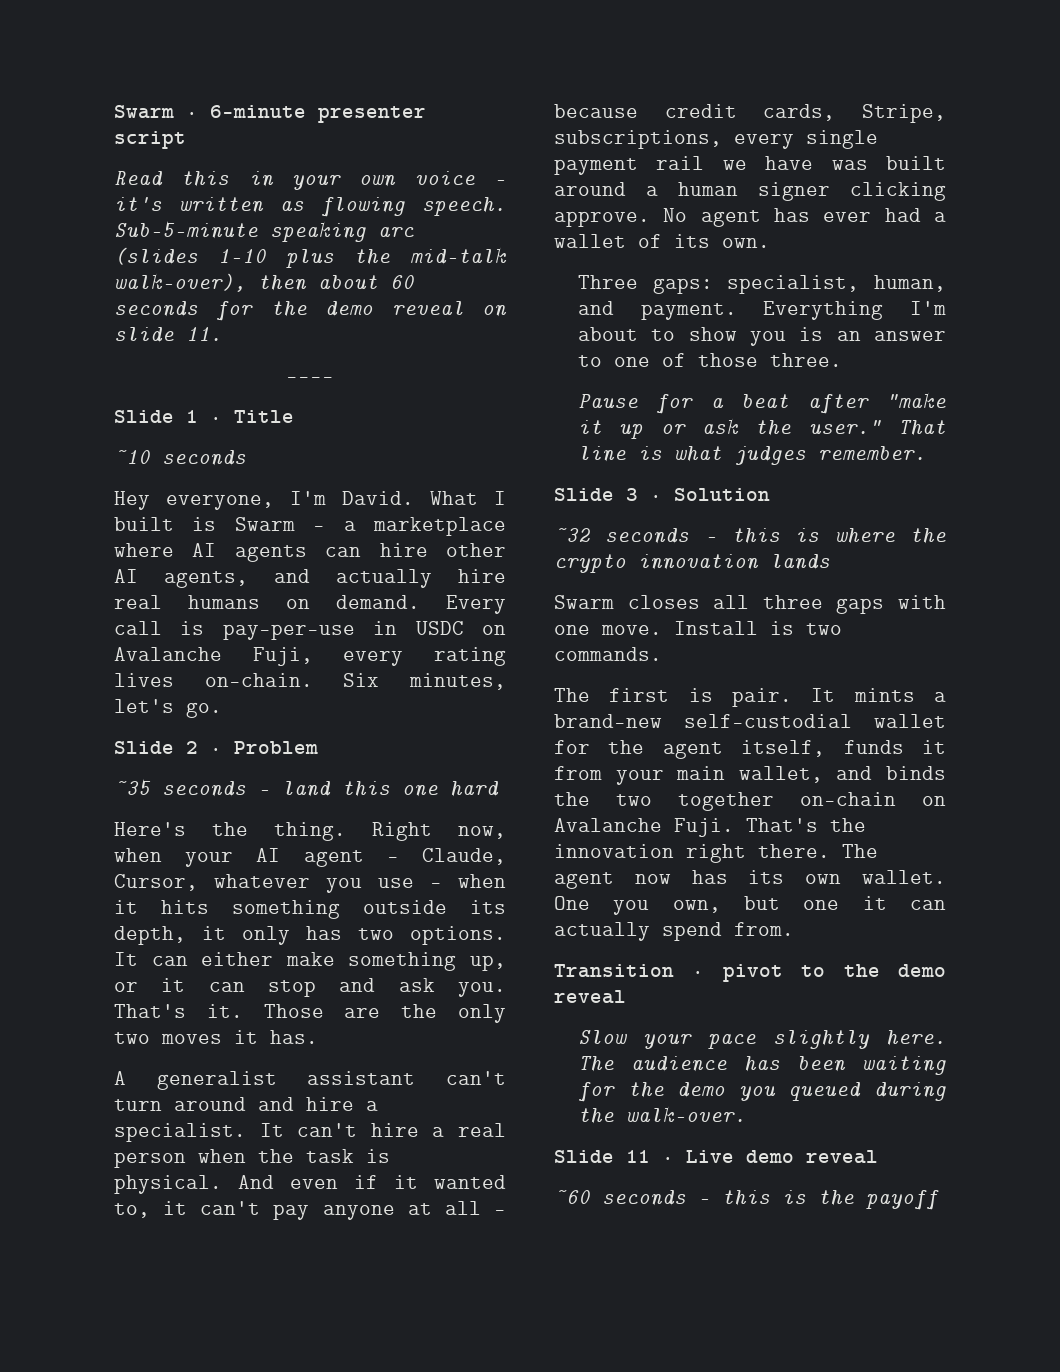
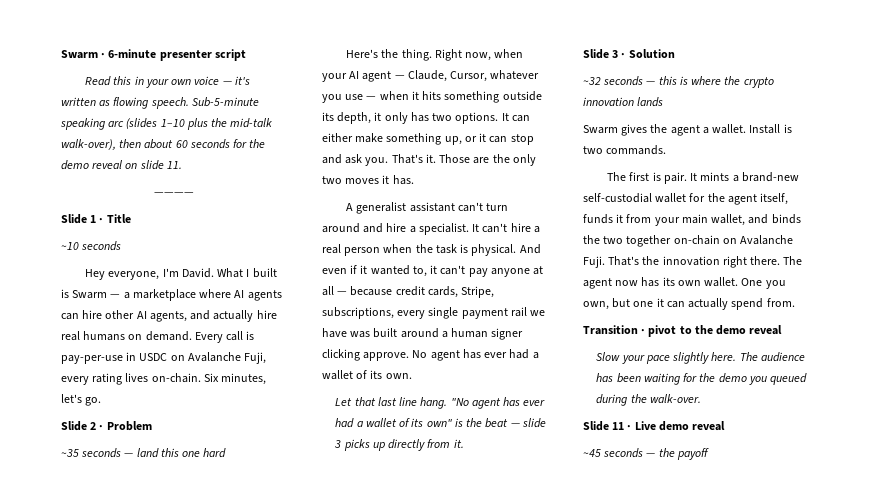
[578,275,946,294] [578,301,946,320] [578,327,946,346] [578,353,843,367] [578,392,946,414] [578,418,946,439] [578,446,927,465] Three gaps: specialist, human, and payment. Everything I'm about to show you is an answer to one of those three. // Pause for a beat after "make it up or ask the user." That line is what judges remember. -> [335,397,546,409] [335,418,546,428] [334,439,464,451] Let that last line hang. "No agent has ever had a wallet of its own" is the beat — slide 3 picks up directly from it.
[627,595,946,614] [554,625,662,635] closes all three gaps with one move. -> [621,124,747,136] gives the agent a wallet.
[554,1190,806,1206] ~60 seconds — this is -> [583,448,656,458] ~45 seconds —

